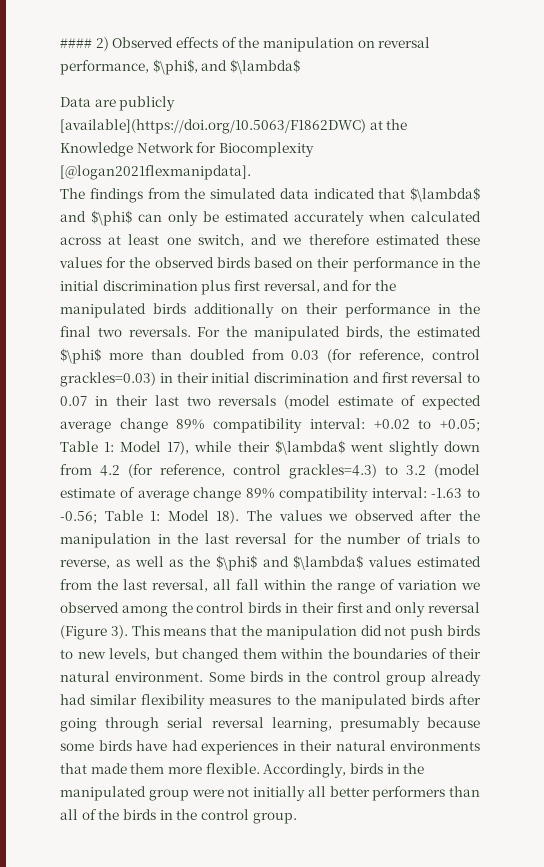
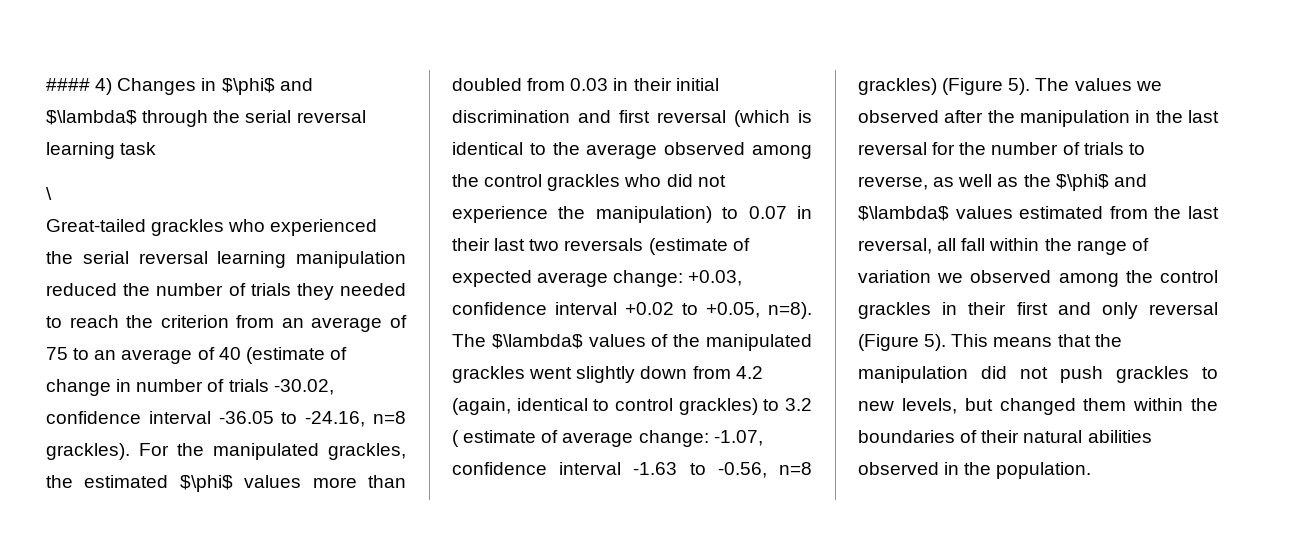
[95,37,431,52] [60,59,300,75] [60,96,176,111] [60,119,408,134] [60,142,314,157] [60,165,251,180] [60,187,480,203] [60,210,481,226] [60,234,480,247] [59,257,480,272] [60,280,396,295] [60,303,480,318] [60,326,191,337] 2) Observed effects of the manipulation on reversal performance, $\phi$, and $\lambda$ // Data are publicly [available](https://doi.org/10.5063/F1862DWC) at the Knowledge Network for Biocomplexity [@logan2021flexmanipdata]. // The findings from the simulated data indicated that $\lambda$ and $\phi$ can only be estimated accurately when calculated across at least one switch, and we therefore estimated these values for the observed birds based on their performance in the initial discrimination plus first reversal, and for the manipulated birds additionally on their performance in the final two reversals. -> [95,78,313,95] [46,110,366,127] [46,142,157,159] [46,187,52,200] [46,219,378,236] [46,251,406,268] [46,283,407,300] [46,315,407,332] [46,347,347,364] [46,379,334,396] [46,411,407,427] [46,443,130,460] 4) Changes in $\phi$ and $\lambda$ through the serial reversal learning task // \ // Great-tailed grackles who experienced the serial reversal learning manipulation reduced the number of trials they needed to reach the criterion from an average of 75 to an average of 40 (estimate of change in number of trials -30.02, confidence interval -36.05 to -24.16, n=8 grackles).
[345,326,383,339] birds, -> [328,443,406,460] grackles,
(101, 356) none -> [244,475,302,488] values
[327,349,480,363] [60,372,156,387] (for reference, control grackles=0.03) -> (609, 84) none
(464, 377) none -> [734,110,812,127] [452,142,812,159] [452,174,726,191] [452,206,712,223] (which is identical to the average observed among the control grackles who did not experience the manipulation)
[284,395,394,409] (model estimate -> [648,238,728,255] (estimate
[119,418,481,433] [60,440,345,455] change 89% compatibility interval: +0.02 to +0.05; Table 1: Model 17), while their $\lambda$ -> [613,270,743,287] [452,302,812,319] [452,334,812,351] [452,366,525,383] change: +0.03, confidence interval +0.02 to +0.05, n=8). The $\lambda$ values of the manipulated grackles
[128,464,377,479] (for reference, control grackles=4.3) -> [452,398,758,415] (again, identical to control grackles)
[434,464,480,478] (model -> [452,430,459,447] (
[193,487,480,502] [60,510,240,524] change 89% compatibility interval: -1.63 to -0.56; Table 1: Model 18). -> [638,430,763,447] [452,462,812,478] [858,78,1031,95] change: -1.07, confidence interval -1.63 to -0.56, n=8 grackles) (Figure 5).
[248,602,282,613] birds -> [858,302,931,319] grackles
[110,625,128,639] 3). -> [924,334,947,351] 5).
[447,625,481,636] birds -> [1116,366,1189,383] grackles
[115,671,481,686] [60,694,481,709] [60,717,480,732] [60,740,480,755] [60,763,425,778] [60,786,480,801] [60,809,297,824] environment. Some birds in the control group already had similar flexibility measures to the manipulated birds after going through serial reversal learning, presumably because some birds have had experiences in their natural environments that made them more flexible. Accordingly, birds in the manipulated group were not initially all better performers than all of the birds in the control group. -> [1087,430,1152,443] [858,462,1092,479] abilities observed in the population.

